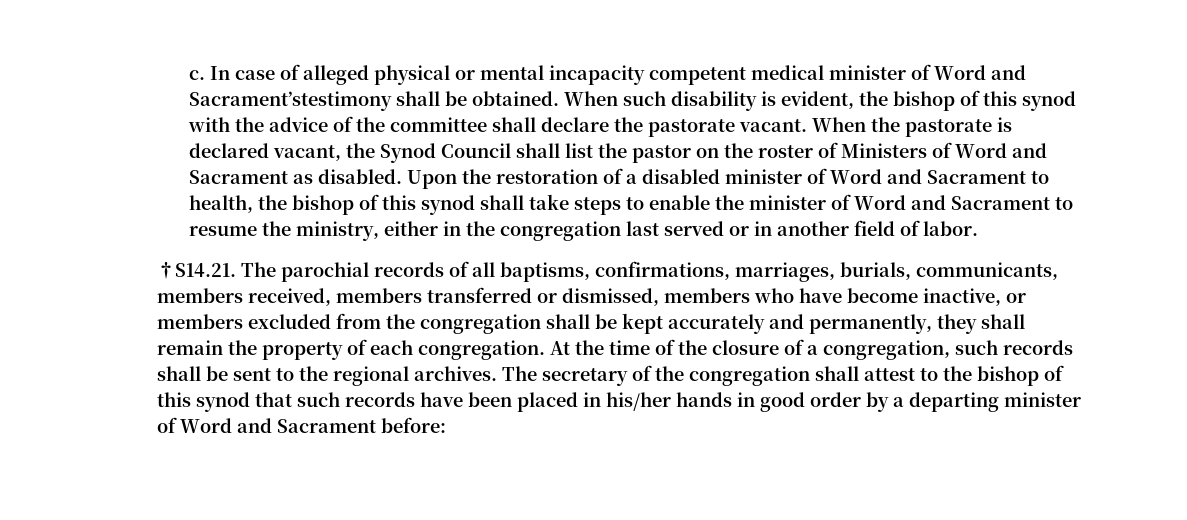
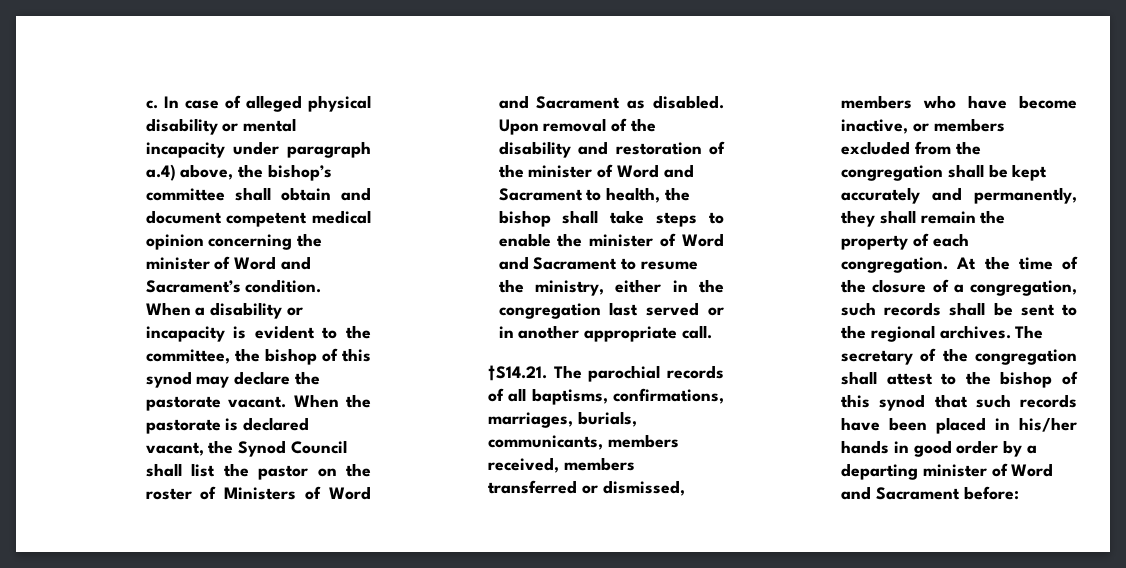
(450, 75) none -> [145,118,218,135] disability
[648,64,1026,85] [188,90,1076,111] [187,116,536,132] competent medical minister of Word and Sacrament’stestimony shall be obtained. When such disability is evident, the bishop of this synod with the advice of the committee shall -> [232,141,371,158] [145,164,332,181] [145,187,371,201] [145,210,371,227] [145,233,323,250] [145,256,311,270] [145,279,322,293] [145,302,303,319] [145,325,371,342] [145,348,371,365] [145,371,230,388] under paragraph a.4) above, the bishop’s committee shall obtain and document competent medical opinion concerning the minister of Word and Sacrament’s condition. When a disability or incapacity is evident to the committee, the bishop of this synod may
[461,168,720,184] the restoration of a disabled -> [543,118,656,132] [498,141,725,158] [498,164,524,178] removal of the disability and restoration of the
[358,194,475,215] of this synod -> (551, 218) none
[853,220,978,236] field of labor. -> [584,325,712,342] appropriate call.

